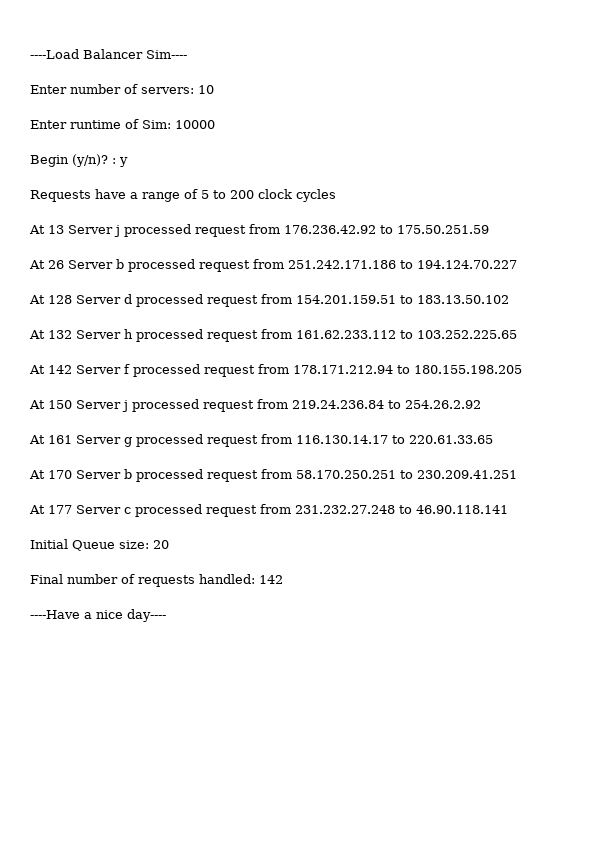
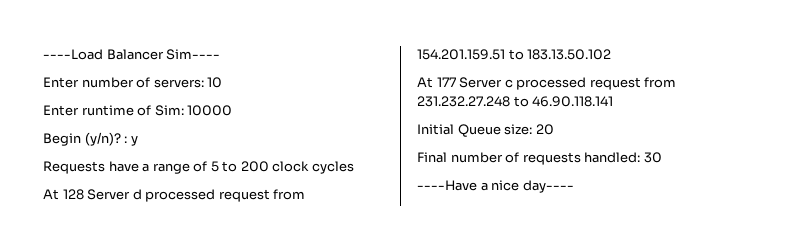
[29,224,489,237] [29,259,517,272] // At 13 Server j processed request from 176.236.42.92 to 175.50.251.59 // At 26 Server b processed request from 251.242.171.186 to 194.124.70.227 -> (354, 167) none
[29,329,517,342] [29,364,522,377] [29,399,481,412] [29,434,493,447] [29,469,517,482] // At 132 Server h processed request from 161.62.233.112 to 103.252.225.65 // At 142 Server f processed request from 178.171.212.94 to 180.155.198.205 // At 150 Server j processed request from 219.24.236.84 to 254.26.2.92 // At 161 Server g processed request from 116.130.14.17 to 220.61.33.65 // At 170 Server b processed request from 58.170.250.251 to 230.209.41.251 -> (612, 54) none
[259,575,283,584] 142 -> [643,152,662,163] 30

